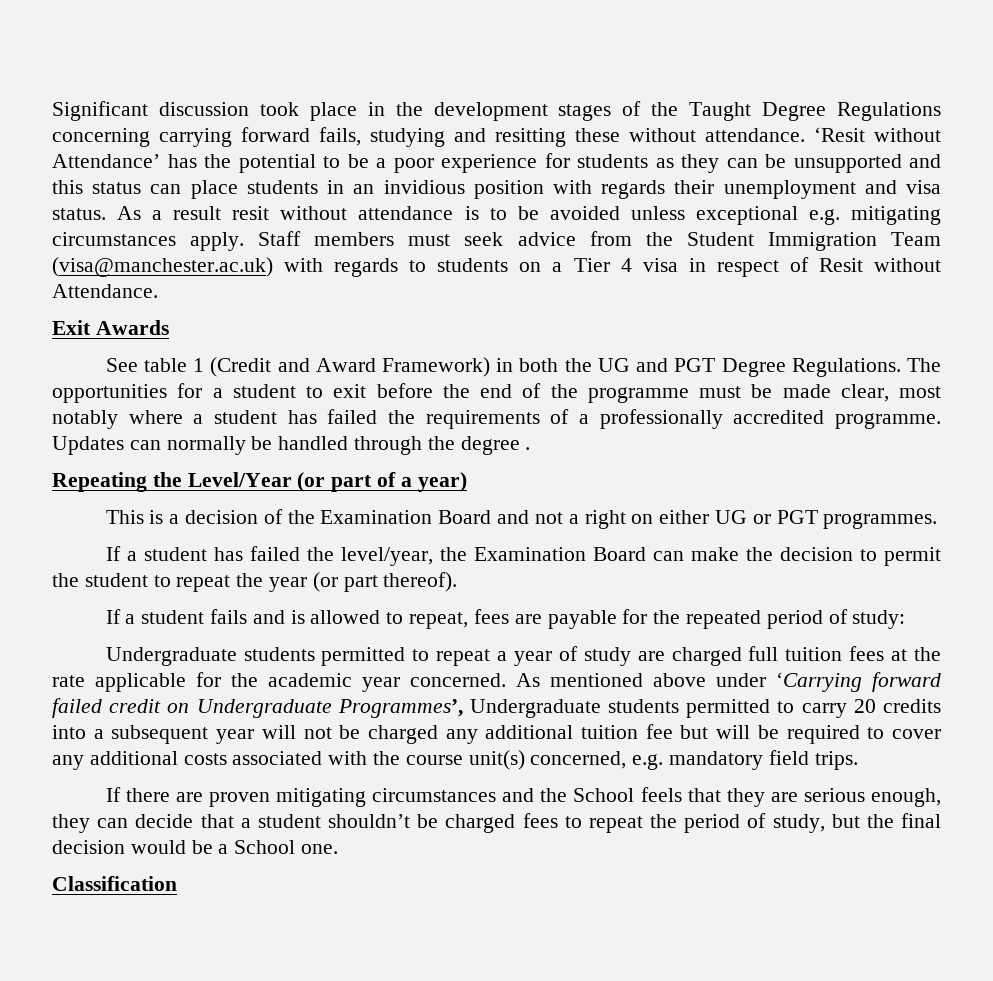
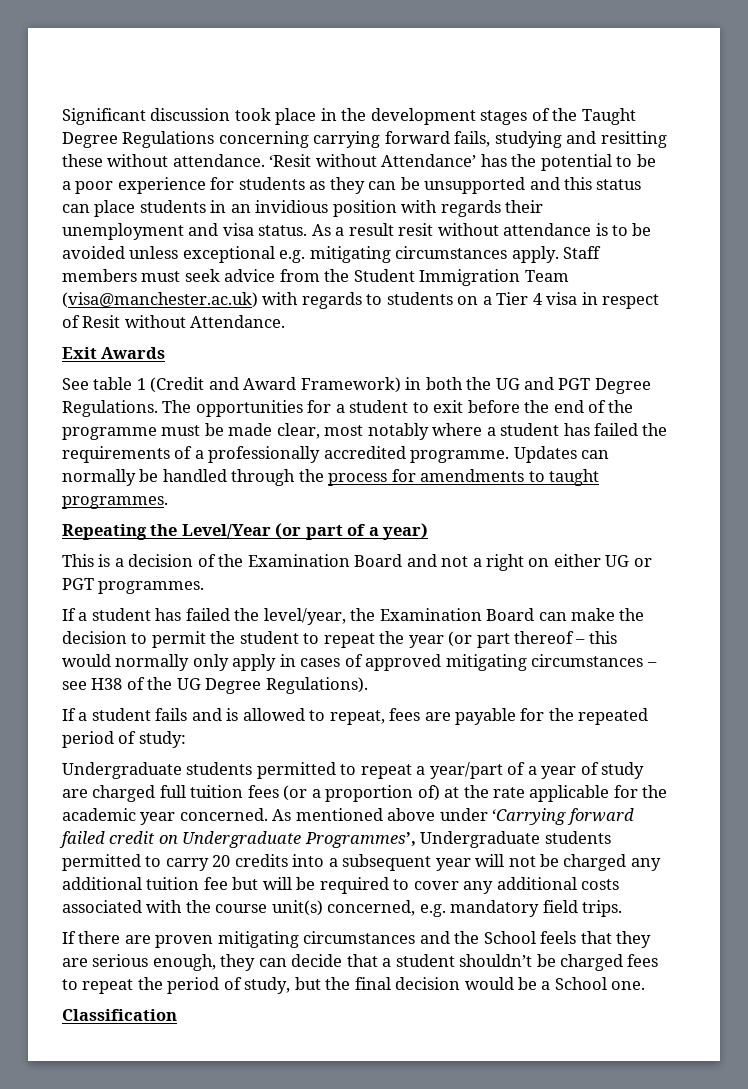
[460,436,531,455] degree . -> [328,469,600,486] [62,496,168,509] process for amendments to taught programmes.
[383,572,458,592] thereof). -> [514,631,617,644] [62,654,657,671] [62,677,368,694] thereof – this would normally only apply in cases of approved mitigating circumstances – see H38 of the UG Degree Regulations).
(508, 656) none -> [429,762,537,779] year/part of a
(885, 653) none -> [283,785,440,802] (or a proportion of)

